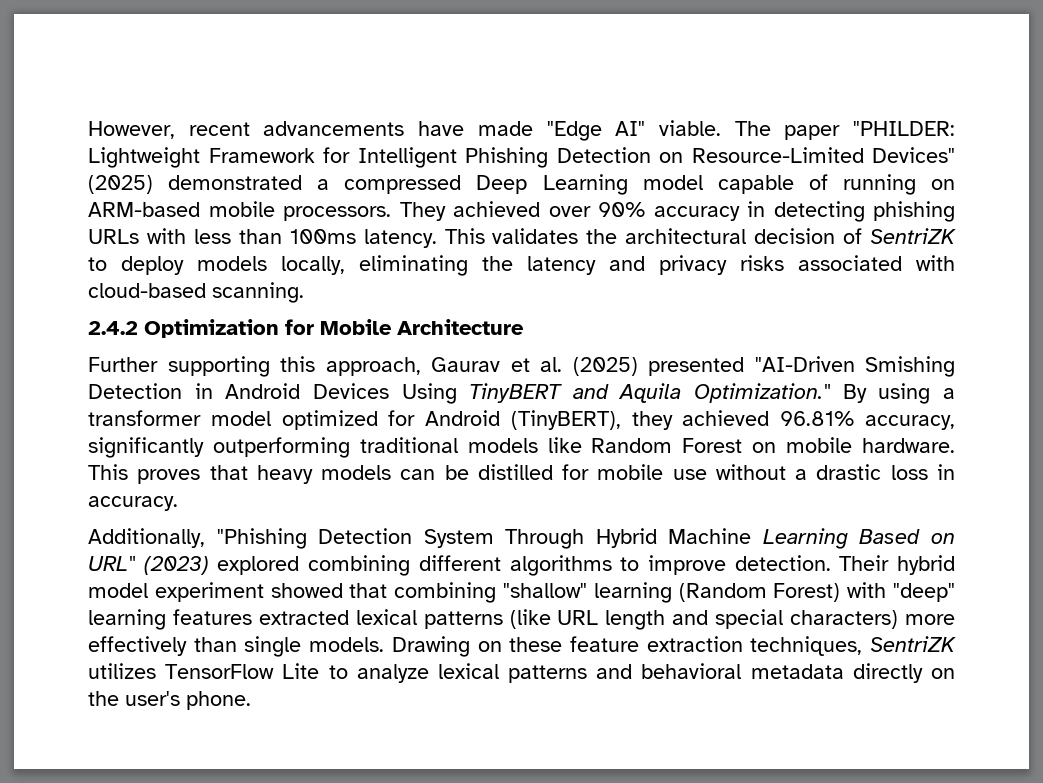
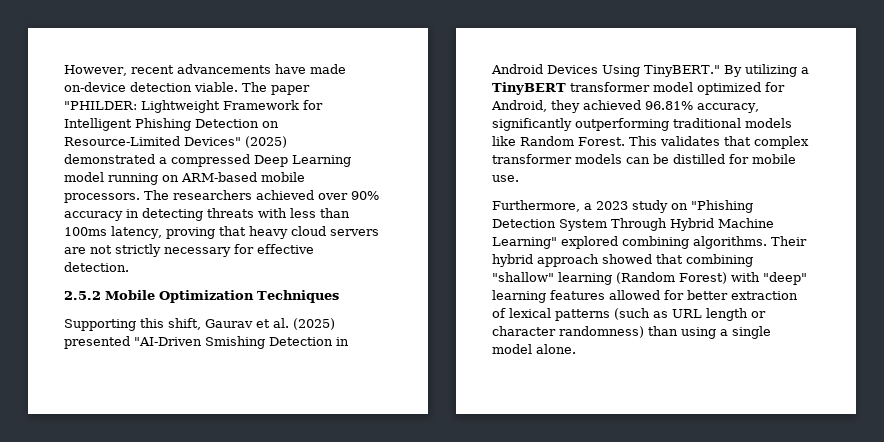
[546,121,646,141] "Edge AI" -> [64,82,192,92] on-device detection
[717,174,828,194] capable of -> (104, 177) none
[399,202,446,221] They -> [144,190,252,200] The researchers
[873,201,955,222] [88,229,139,244] phishing URLs -> [207,208,254,218] threats
[363,228,956,248] [88,255,955,276] [88,282,304,303] [88,319,524,338] [88,356,421,377] latency. This validates the architectural decision of SentriZK to deploy models locally, eliminating the latency and privacy risks associated with cloud-based scanning. // 2.4.2 Optimization for Mobile Architecture // Further supporting this approach, -> [111,226,379,239] [64,244,314,257] [64,262,129,272] [64,290,339,303] [64,318,201,331] latency, proving that heavy cloud servers are not strictly necessary for effective detection. // 2.5.2 Mobile Optimization Techniques // Supporting this shift,
[469,383,955,404] TinyBERT and Aquila Optimization." By using a -> [644,64,809,77] [492,82,566,95] TinyBERT." By utilizing a TinyBERT
[425,410,621,430] Android (TinyBERT), -> [491,100,547,112] Android,
[682,437,956,453] [88,464,313,484] Forest on mobile hardware. This proves that heavy -> [578,136,809,149] [492,154,572,164] Forest. This validates that complex transformer
[672,464,955,480] [88,496,178,511] [88,528,205,548] use without a drastic loss in accuracy. // Additionally, -> [492,175,519,182] [492,200,688,213] use. // Furthermore, a 2023 study on
[762,528,955,549] [88,555,956,576] [88,582,264,602] Learning Based on URL" (2023) explored combining different algorithms to improve detection. Their hybrid model experiment -> [492,236,807,249] [492,254,599,267] Learning" explored combining algorithms. Their hybrid approach
[258,609,955,630] [88,636,956,657] [88,663,955,683] [88,691,251,710] extracted lexical patterns (like URL length and special characters) more effectively than single models. Drawing on these feature extraction techniques, SentriZK utilizes TensorFlow Lite to analyze lexical patterns and behavioral metadata directly on the user's phone. -> [609,290,798,300] [492,308,766,321] [492,326,771,339] [492,344,576,354] allowed for better extraction of lexical patterns (such as URL length or character randomness) than using a single model alone.

